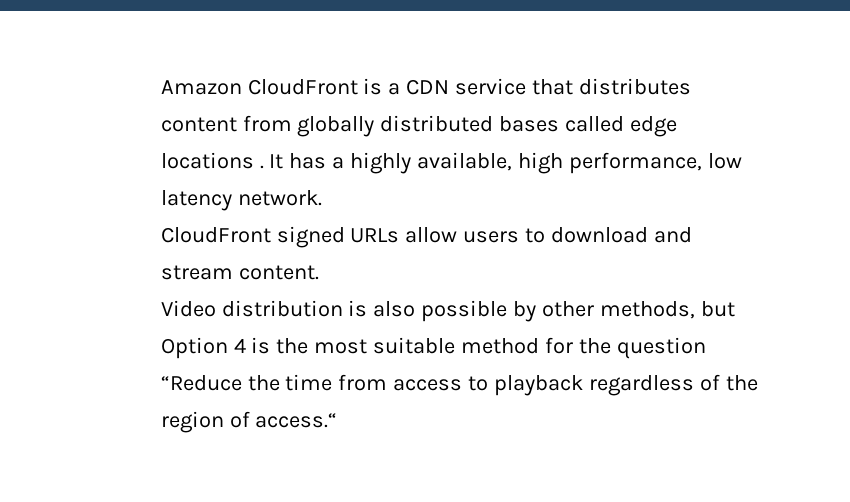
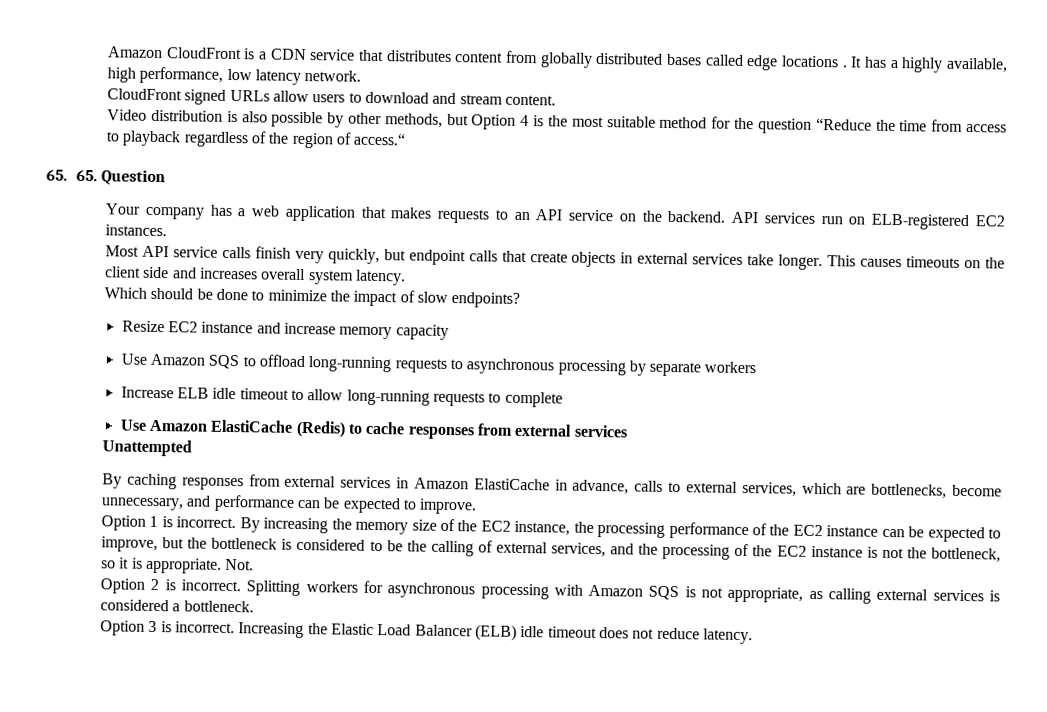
(338, 420) none -> [46,169,167,186] [105,203,1006,231] [105,224,168,237] [105,245,1005,271] [105,266,406,286] [104,287,521,308] [121,320,449,340] [120,353,757,377] [120,386,563,408] [119,419,628,440] [102,439,193,457] [102,473,1003,499] [101,494,478,515] [101,515,1001,543] [101,536,1001,563] [101,557,255,574] [100,578,1000,604] [100,599,254,613] [100,620,753,645] // 65. 65. Question // Your company has a web application that makes requests to an API service on the backend. API services run on ELB-registered EC2 instances. // Most API service calls finish very quickly, but endpoint calls that create objects in external services take longer. This causes timeouts on the client side and increases overall system latency. // Which should be done to minimize the impact of slow endpoints? // Resize EC2 instance and increase memory capacity // Use Amazon SQS to offload long-running requests to asynchronous processing by separate workers // Increase ELB idle timeout to allow long-running requests to complete // Use Amazon ElastiCache (Redis) to cache responses from external services // Unattempted // By caching responses from external services in Amazon ElastiCache in advance, calls to external services, which are bottlenecks, become unnecessary, and performance can be expected to improve. // Option 1 is incorrect. By increasing the memory size of the EC2 instance, the processing performance of the EC2 instance can be expected to improve, but the bottleneck is considered to be the calling of external services, and the processing of the EC2 instance is not the bottleneck, so it is appropriate. Not. // Option 2 is incorrect. Splitting workers for asynchronous processing with Amazon SQS is not appropriate, as calling external services is considered a bottleneck. // Option 3 is incorrect. Increasing the Elastic Load Balancer (ELB) idle timeout does not reduce latency.

